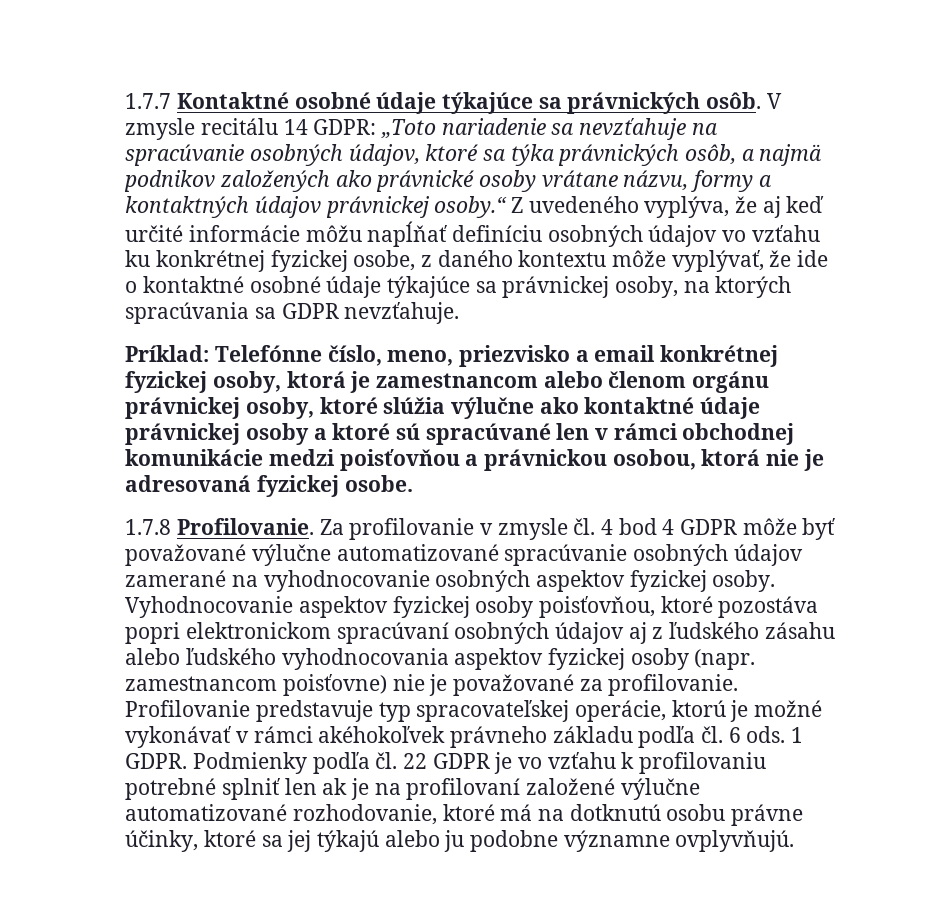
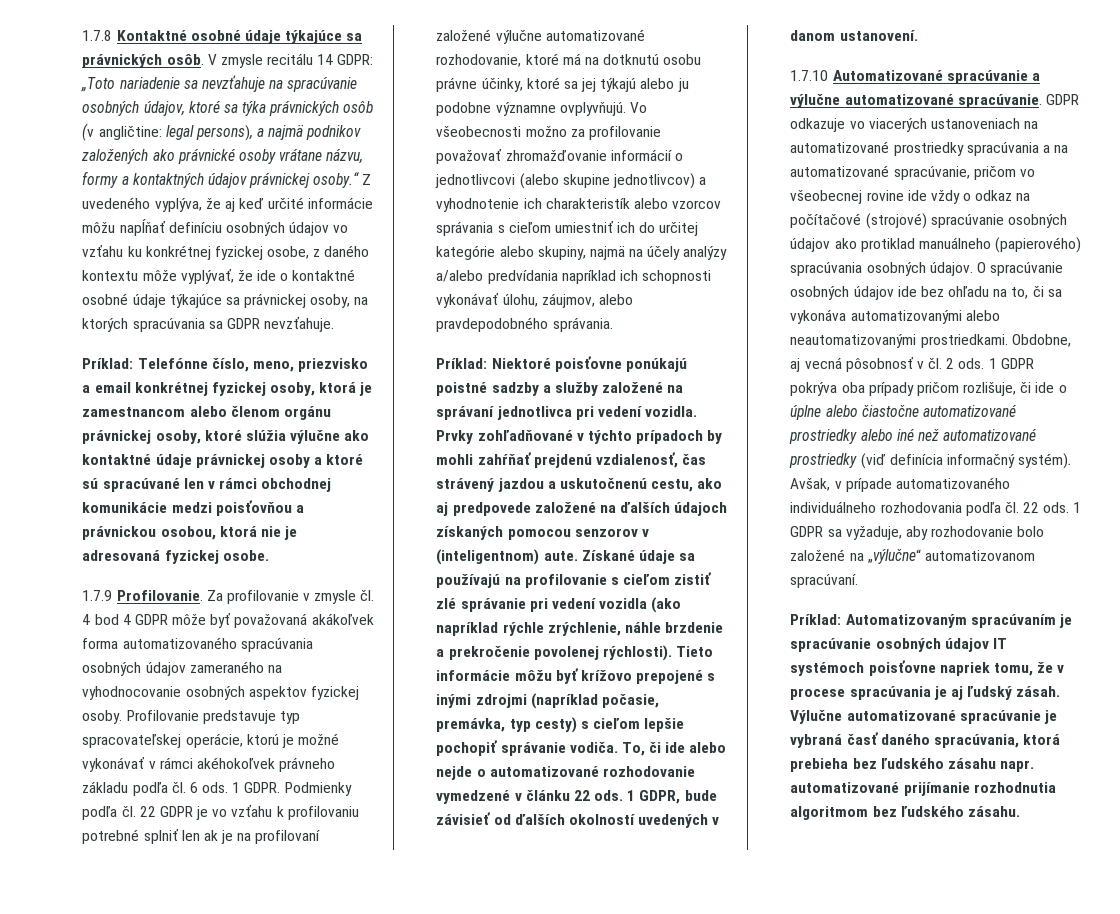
[125,93,172,109] 1.7.7 -> [82,30,113,41] 1.7.8
[684,144,736,164] osôb, -> [343,101,374,113] [82,123,253,141] osôb (v angličtine: legal persons),
[125,519,172,535] 1.7.8 -> [82,590,113,601] 1.7.9
[125,544,803,566] [125,570,227,587] považované výlučne automatizované spracúvanie osobných údajov zamerané -> [234,613,374,628] [82,637,313,652] [82,661,264,676] považovaná akákoľvek forma automatizovaného spracúvania osobných údajov zameraného
[125,596,819,618] [125,622,835,644] [125,648,756,670] [125,674,739,696] Vyhodnocovanie aspektov fyzickej osoby poisťovňou, ktoré pozostáva popri elektronickom spracúvaní osobných údajov aj z ľudského zásahu alebo ľudského vyhodnocovania aspektov fyzickej osoby (napr. zamestnancom poisťovne) nie je považované za profilovanie. -> (123, 717) none
(795, 841) none -> [629,102,647,113] [436,126,661,140] [436,149,683,164] [435,173,707,189] [436,198,722,212] [436,221,699,236] [436,245,728,260] [436,270,712,284] [436,293,633,308] [436,317,613,332] [436,356,687,372] [436,382,684,396] [436,406,698,420] [436,430,723,444] [436,452,707,468] [436,477,723,492] [436,501,728,516] [436,526,649,540] [436,549,696,565] [436,572,712,588] [436,597,682,613] [436,622,724,636] [436,645,714,661] [436,668,716,684] [436,693,659,709] [436,717,685,733] [436,740,727,756] [436,766,695,780] [436,789,717,804] [436,812,720,828] [790,30,918,41] [790,70,1040,84] [790,93,1079,108] [790,118,1039,132] [790,141,1069,156] [790,165,1035,180] [790,190,1031,204] [790,213,1067,229] [790,237,1082,253] [790,262,1064,276] [790,286,1062,300] [790,309,1000,324] [790,334,1071,348] [790,357,1034,372] [790,382,1067,396] [790,404,1017,420] [789,428,1038,444] [789,453,1073,469] [790,477,1010,492] [790,501,1082,516] [790,526,1045,540] [790,548,1035,564] [790,574,859,588] [790,614,1072,628] [790,638,1007,652] [790,660,1065,676] [790,686,1061,700] [790,709,1057,724] [790,732,1061,748] [790,758,1035,772] [790,782,1056,796] [790,806,1020,820] Vo všeobecnosti možno za profilovanie považovať zhromažďovanie informácií o jednotlivcovi (alebo skupine jednotlivcov) a vyhodnotenie ich charakteristík alebo vzorcov správania s cieľom umiestniť ich do určitej kategórie alebo skupiny, najmä na účely analýzy a/alebo predvídania napríklad ich schopnosti vykonávať úlohu, záujmov, alebo pravdepodobného správania. // Príklad: Niektoré poisťovne ponúkajú poistné sadzby a služby založené na správaní jednotlivca pri vedení vozidla. Prvky zohľadňované v týchto prípadoch by mohli zahŕňať prejdenú vzdialenosť, čas strávený jazdou a uskutočnenú cestu, ako aj predpovede založené na ďalších údajoch získaných pomocou senzorov v (inteligentnom) aute. Získané údaje sa používajú na profilovanie s cieľom zistiť zlé správanie pri vedení vozidla (ako napríklad rýchle zrýchlenie, náhle brzdenie a prekročenie povolenej rýchlosti). Tieto informácie môžu byť krížovo prepojené s inými zdrojmi (napríklad počasie, premávka, typ cesty) s cieľom lepšie pochopiť správanie vodiča. To, či ide alebo nejde o automatizované rozhodovanie vymedzené v článku 22 ods. 1 GDPR, bude závisieť od ďalších okolností uvedených v danom ustanovení. // 1.7.10 Automatizované spracúvanie a výlučne automatizované spracúvanie. GDPR odkazuje vo viacerých ustanoveniach na automatizované prostriedky spracúvania a na automatizované spracúvanie, pričom vo všeobecnej rovine ide vždy o odkaz na počítačové (strojové) spracúvanie osobných údajov ako protiklad manuálneho (papierového) spracúvania osobných údajov. O spracúvanie osobných údajov ide bez ohľadu na to, či sa vykonáva automatizovanými alebo neautomatizovanými prostriedkami. Obdobne, aj vecná pôsobnosť v čl. 2 ods. 1 GDPR pokrýva oba prípady pričom rozlišuje, či ide o úplne alebo čiastočne automatizované prostriedky alebo iné než automatizované prostriedky (viď definícia informačný systém). Avšak, v prípade automatizovaného individuálneho rozhodovania podľa čl. 22 ods. 1 GDPR sa vyžaduje, aby rozhodovanie bolo založené na „výlučne“ automatizovanom spracúvaní. // Príklad: Automatizovaným spracúvaním je spracúvanie osobných údajov IT systémoch poisťovne napriek tomu, že v procese spracúvania je aj ľudský zásah. Výlučne automatizované spracúvanie je vybraná časť daného spracúvania, ktorá prebieha bez ľudského zásahu napr. automatizované prijímanie rozhodnutia algoritmom bez ľudského zásahu.

